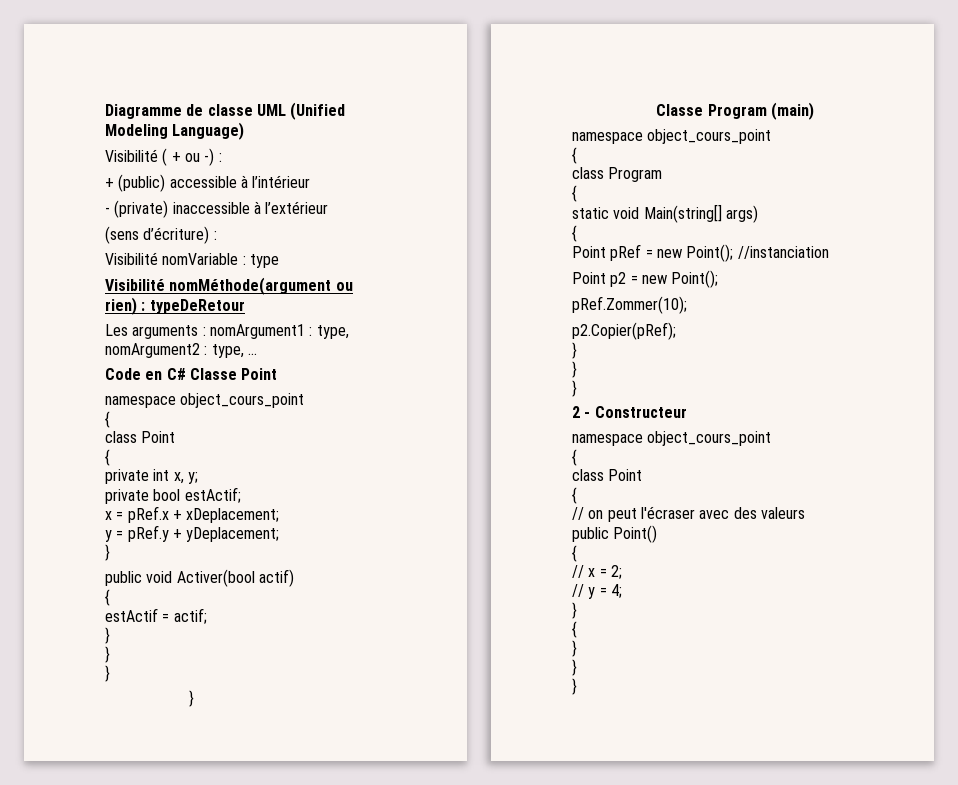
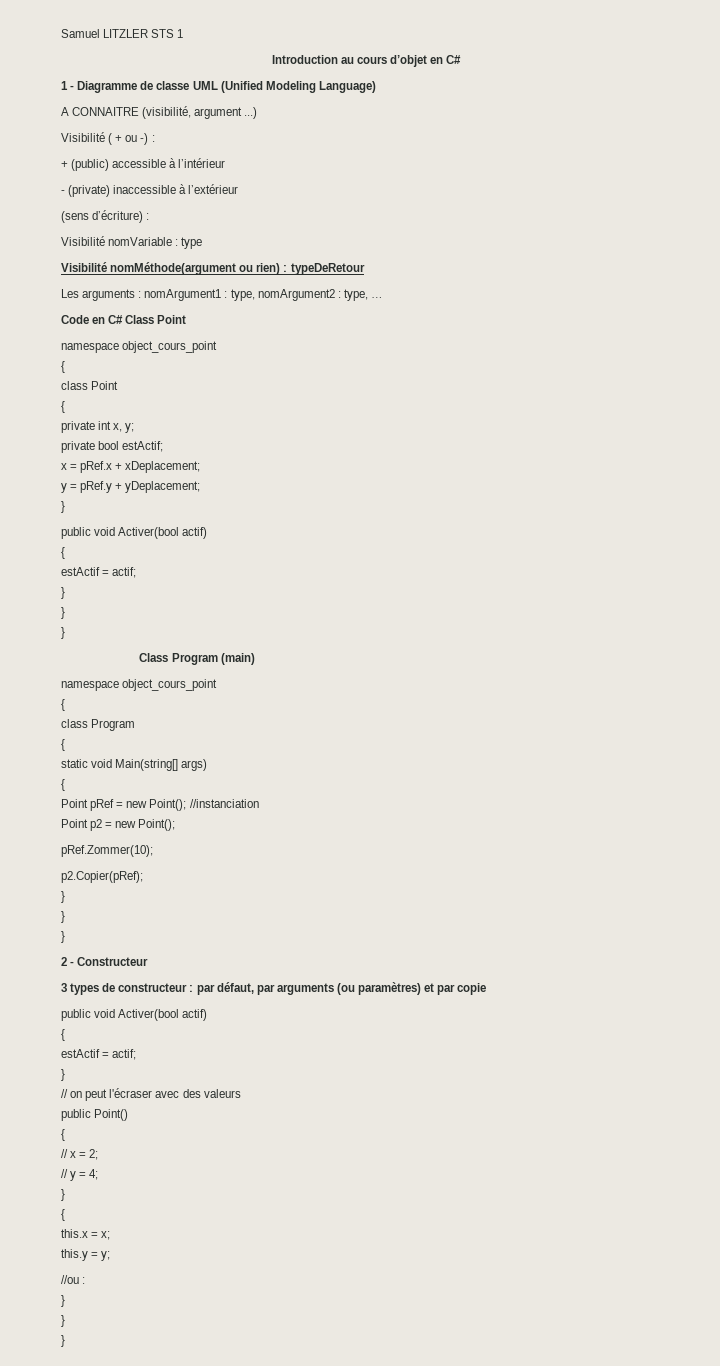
(105, 111) none -> [61,29,184,38] [271,55,462,67] [61,81,75,90] Samuel LITZLER STS 1 // Introduction au cours d’objet en C# // 1 -
(245, 131) none -> [61,106,258,119] // A CONNAITRE (visibilité, argument ...)
[189,368,237,380] Classe -> [125,315,155,324] Class
[189,690,195,707] [656,104,704,116] } // Classe -> [139,653,169,662] Class
[572,431,772,446] [572,449,577,466] [572,469,643,481] [572,487,577,504] namespace object_cours_point // { // class Point // { -> [61,982,487,995] [61,1009,208,1021] [61,1029,65,1041] [61,1049,137,1060] [61,1069,65,1081] 3 types de constructeur : par défaut, par arguments (ou paramètres) et par copie // public void Activer(bool actif) // { // estActif = actif; // }
(577, 629) none -> [61,1229,111,1240] [61,1249,111,1261] [61,1275,86,1284] // this.x = x; // this.y = y; // //ou :

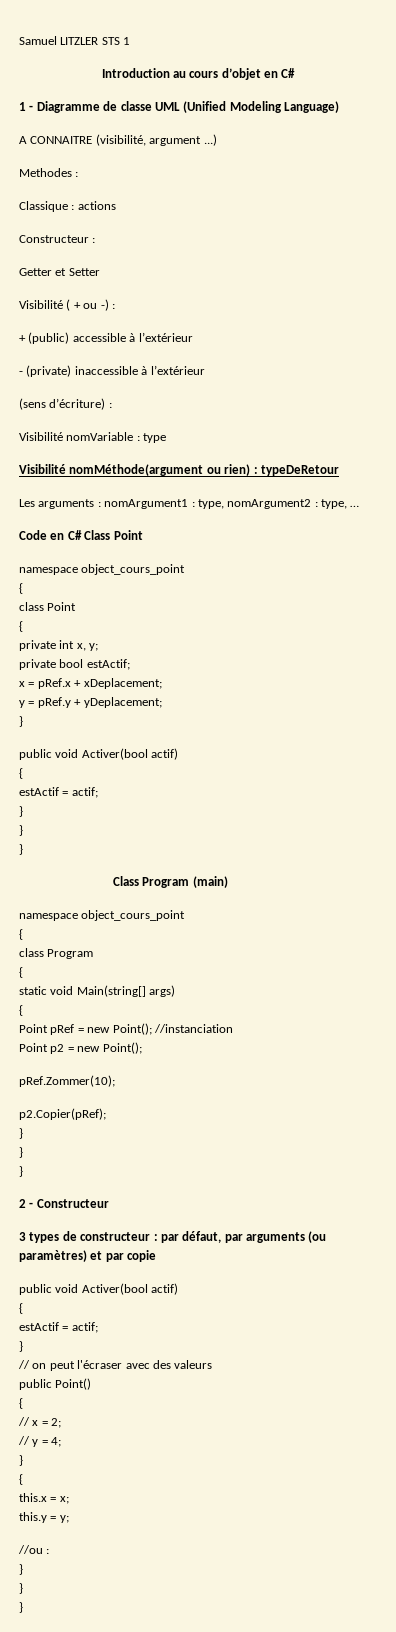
(258, 113) none -> [19,168,79,177] [19,201,116,212] [19,235,96,243] [19,268,100,276] // Methodes : // Classique : actions // Constructeur : // Getter et Setter
[178,158,226,168] l’intérieur -> [138,332,193,342] l’extérieur

